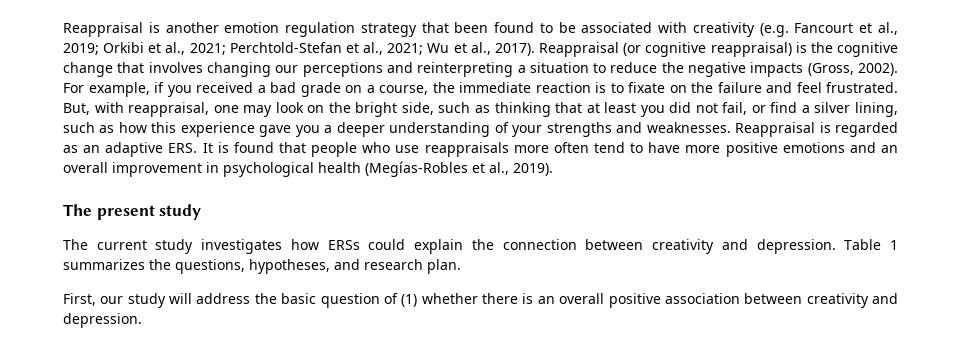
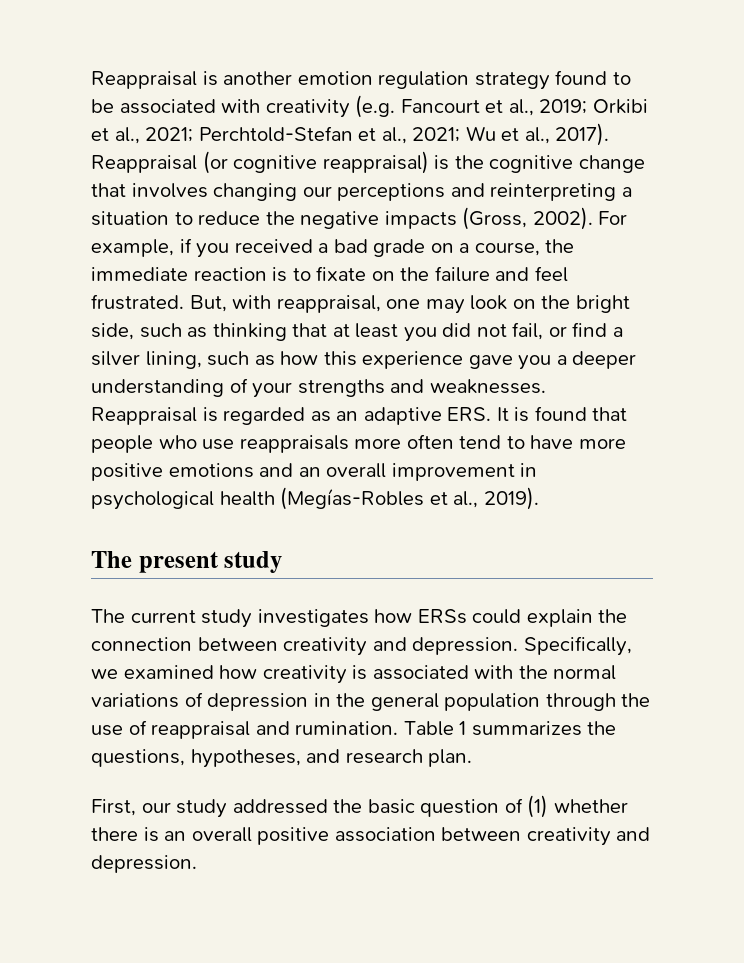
[421,22,489,33] that been -> (550, 81) none
(836, 246) none -> [523,636,632,656] [91,665,617,684] [91,692,651,711] [91,720,399,739] Specifically, we examined how creativity is associated with the normal variations of depression in the general population through the use of reappraisal and rumination.
[169,293,251,304] will address -> [232,799,328,814] addressed

